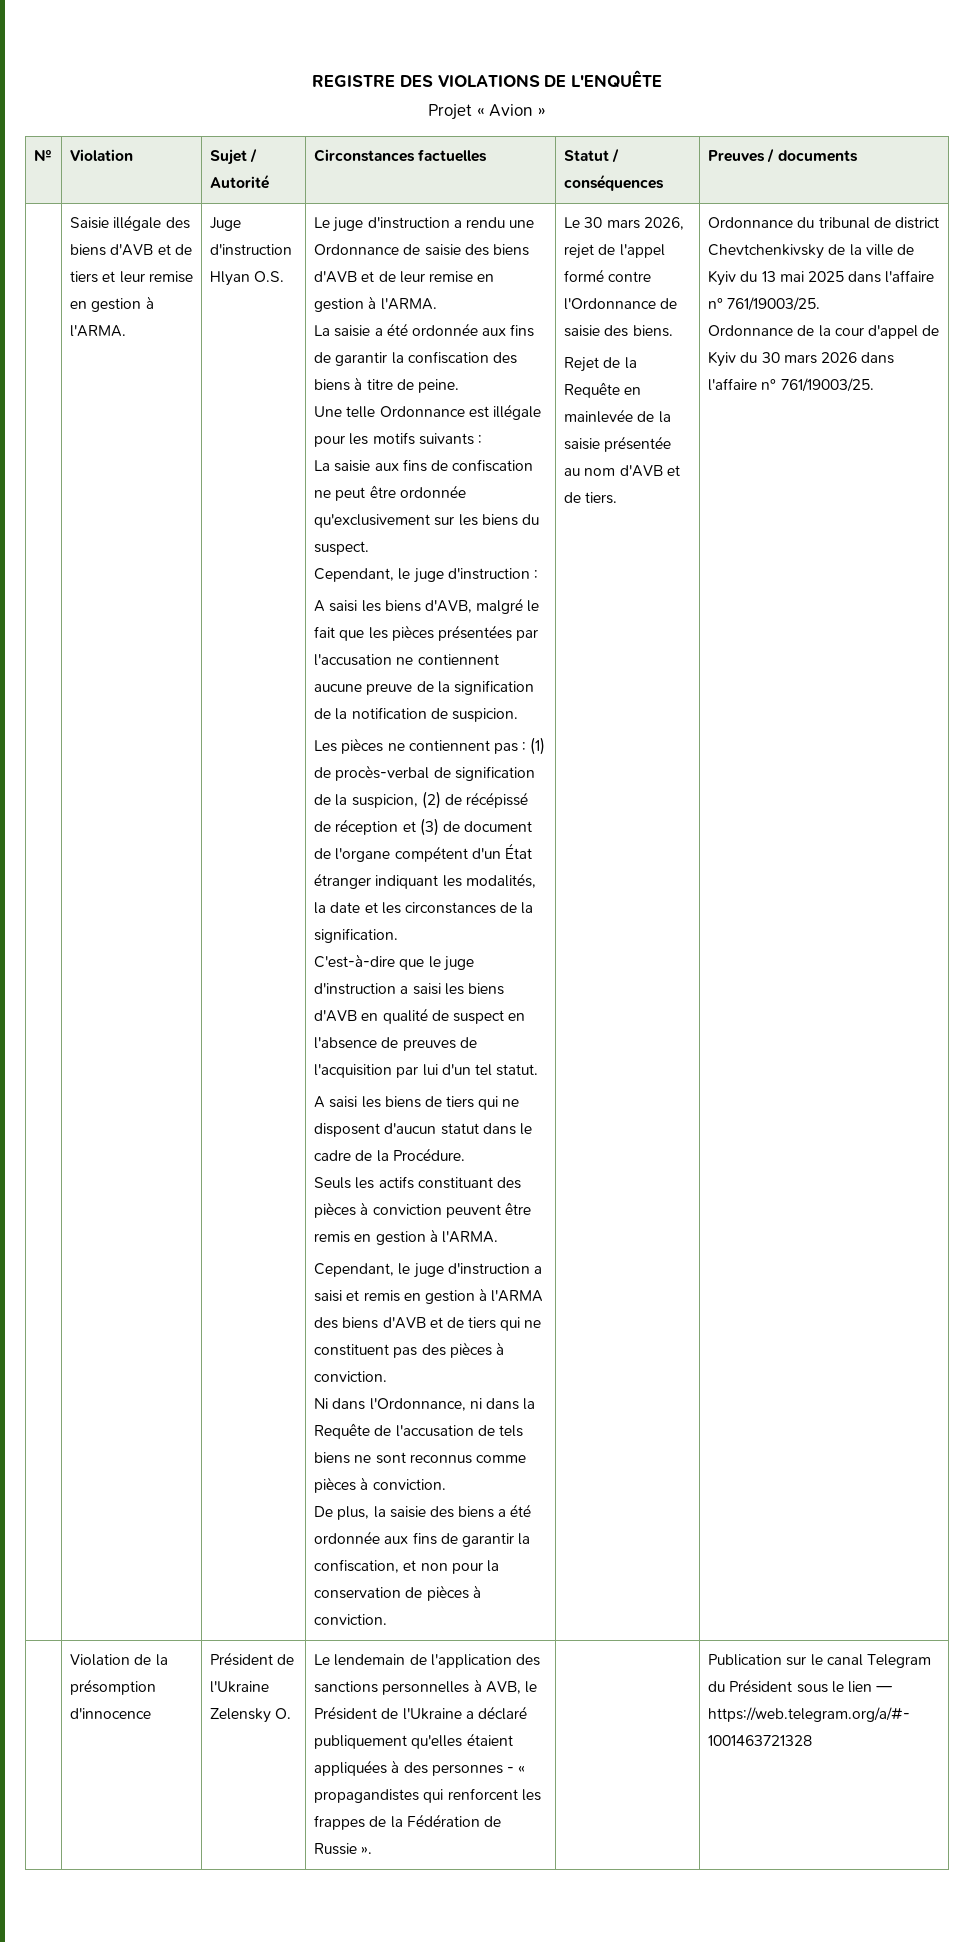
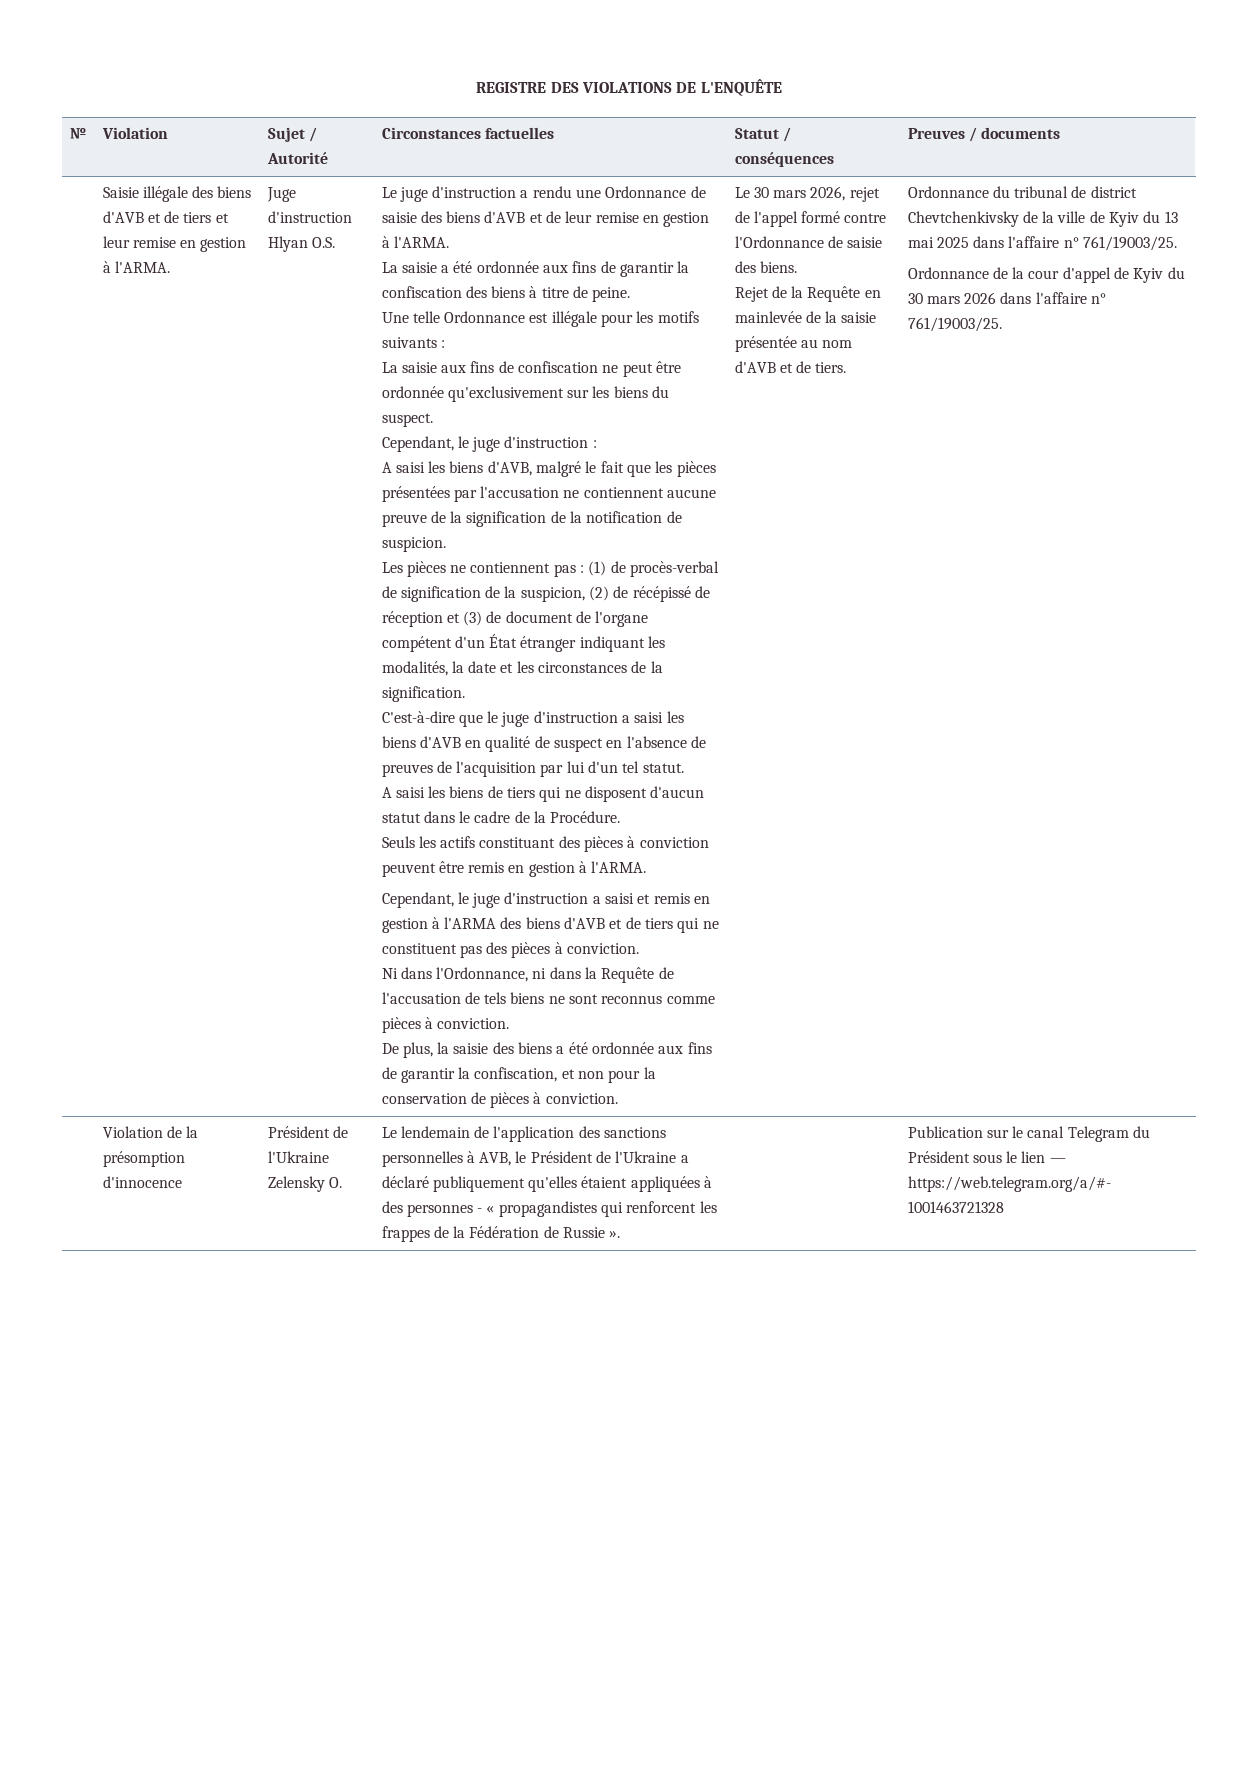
[428,104,546,120] // Projet « Avion » -> (782, 87) none

